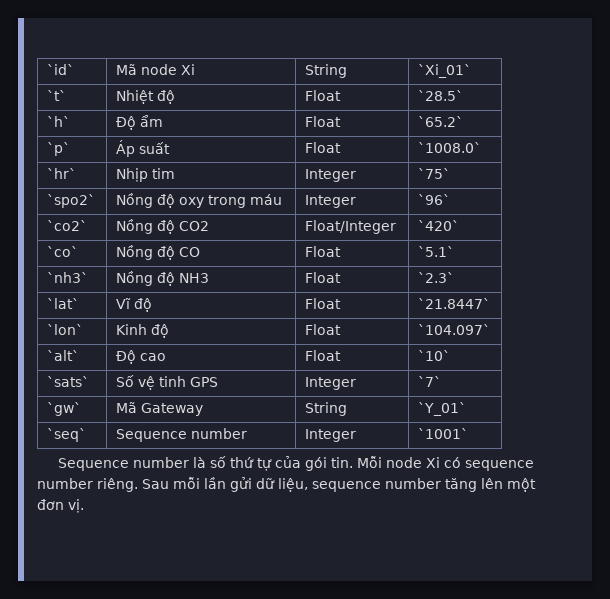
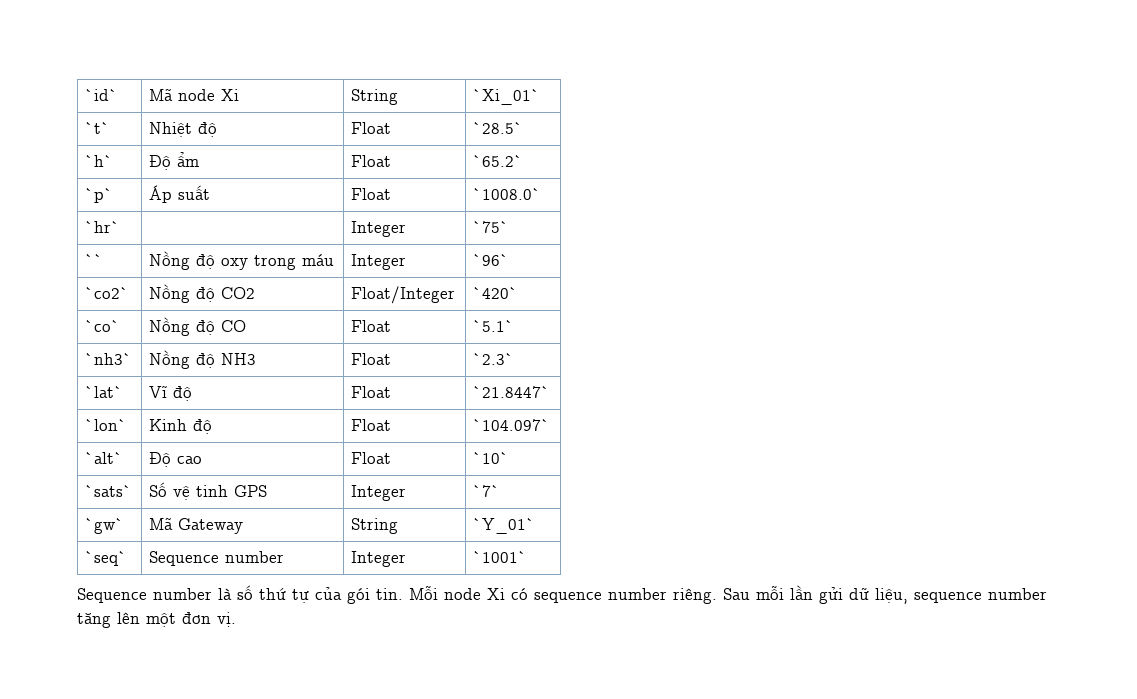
[116,168,176,182] Nhịp tim -> (121, 227) none
[47,194,96,208] `spo2` -> [85,254,104,266] ``

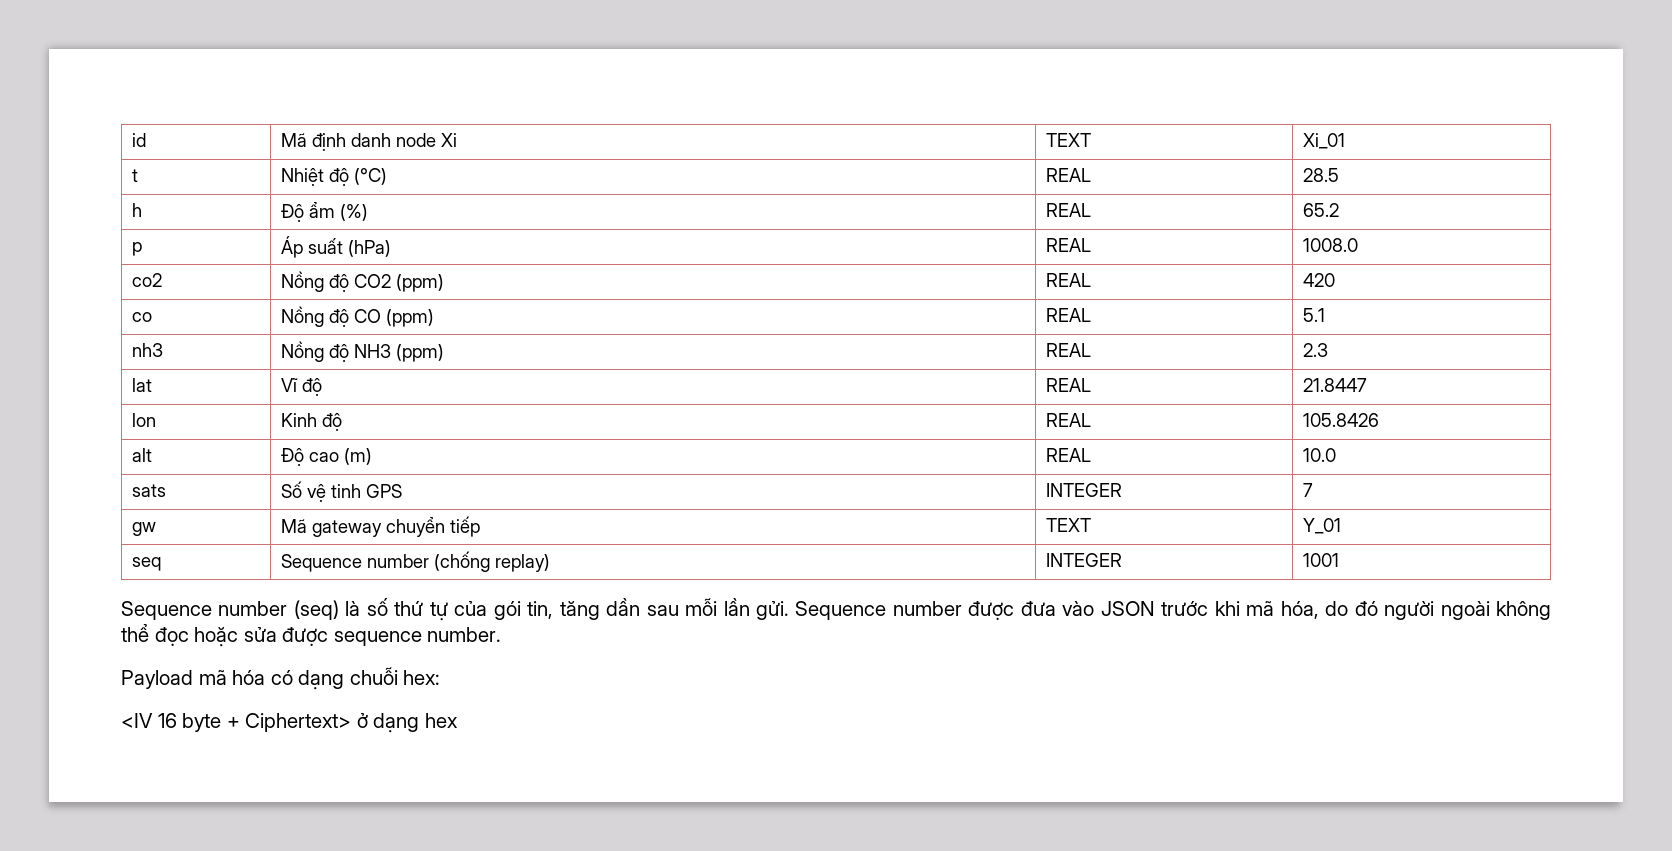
[85,89,119,101] [149,88,174,101] `id` | Mã -> [132,133,147,147] [281,133,392,151] id | Mã định danh
[351,89,399,105] [473,89,541,105] [85,122,111,134] String | `Xi_01` // `t` -> [1046,133,1092,147] [1303,133,1346,149] [132,169,139,182] TEXT | Xi_01 // t
[351,122,392,134] [473,122,524,134] [85,155,114,167] [149,152,200,170] [351,155,392,167] [473,155,524,167] [85,188,114,203] [149,185,211,203] [351,188,392,200] [473,188,542,200] [85,221,121,233] [351,221,407,237] [473,221,510,233] [85,254,104,266] [149,251,335,270] [351,254,407,270] [473,254,510,266] [85,287,130,299] | Float | `28.5` // `h` | Độ ẩm | Float | `65.2` // `p` | Áp suất | Float | `1008.0` // `hr` | | Integer | `75` // `` | Nồng độ oxy trong máu | Integer | `96` // `co2` -> [354,168,388,185] [1046,168,1092,182] [1303,168,1340,182] [132,203,143,217] [281,201,369,222] [1046,203,1092,217] [1303,203,1340,217] [132,242,143,256] [281,236,392,258] [1046,238,1092,252] [1303,238,1359,252] [132,273,163,287] (°C) | REAL | 28.5 // h | Độ ẩm (%) | REAL | 65.2 // p | Áp suất (hPa) | REAL | 1008.0 // co2
[351,286,456,304] [473,287,519,299] [85,320,121,332] | Float/Integer | `420` // `co` -> [396,274,445,292] [1046,273,1092,287] [1303,273,1336,287] [132,312,153,322] (ppm) | REAL | 420 // co
[351,320,392,332] [473,320,515,332] [85,353,133,365] | Float | `5.1` // `nh3` -> [386,309,435,327] [1046,308,1092,322] [1303,308,1326,322] [132,343,164,357] (ppm) | REAL | 5.1 // nh3
[351,353,392,365] [473,353,515,365] [85,386,124,398] | Float | `2.3` // `lat` -> [396,344,445,362] [1046,343,1092,357] [1303,343,1329,357] [132,378,153,392] (ppm) | REAL | 2.3 // lat
[351,386,392,398] [473,386,551,398] [85,419,128,431] Float | `21.8447` // `lon` -> [1046,378,1092,392] [1303,378,1368,392] [132,413,157,427] REAL | 21.8447 // lon
[351,419,392,431] [473,419,551,431] [85,452,124,464] Float | `104.097` // `alt` -> [1046,413,1092,427] [1303,413,1380,427] [132,448,153,462] REAL | 105.8426 // alt
[351,452,392,464] [473,452,510,464] [85,485,133,497] | Float | `10` // `sats` -> [344,448,373,465] [1046,448,1092,462] [1303,448,1337,462] [132,484,167,497] (m) | REAL | 10.0 // sats
[351,485,407,501] [473,485,501,497] [85,518,125,534] [149,517,244,534] [351,518,399,534] [473,518,536,534] [85,551,128,566] [149,551,285,566] [351,551,407,567] [473,551,528,563] [77,588,212,603] Integer | `7` // `gw` | Mã Gateway | String | `Y_01` // `seq` | Sequence number | Integer | `1001` // Sequence number -> [1046,483,1123,497] [1303,483,1314,497] [132,522,157,536] [281,516,481,537] [1046,518,1092,532] [1303,518,1342,534] [132,557,162,571] [281,551,551,572] [1046,553,1123,567] [1303,553,1340,567] [121,600,339,620] INTEGER | 7 // gw | Mã gateway chuyển tiếp | TEXT | Y_01 // seq | Sequence number (chống replay) | INTEGER | 1001 // Sequence number (seq)
[376,585,1047,604] [77,612,236,628] tin. Mỗi node Xi có sequence number riêng. Sau mỗi lần gửi dữ liệu, sequence number tăng lên một đơn vị. -> [527,598,1552,620] [121,624,502,647] [121,667,441,690] [121,713,458,733] tin, tăng dần sau mỗi lần gửi. Sequence number được đưa vào JSON trước khi mã hóa, do đó người ngoài không thể đọc hoặc sửa được sequence number. // Payload mã hóa có dạng chuỗi hex: // <IV 16 byte + Ciphertext> ở dạng hex

